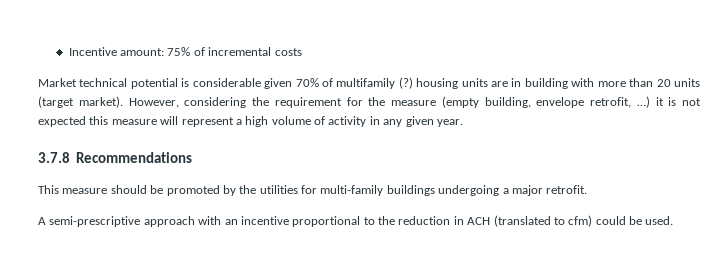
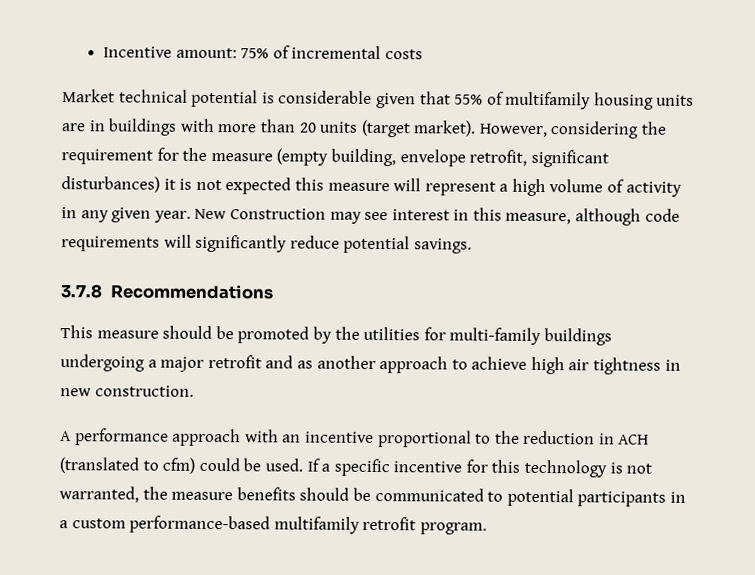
[295,78,319,87] 70% -> [419,91,484,105] that 55%
[398,77,413,89] (?) -> (592, 100) none
[524,78,568,89] building -> [108,118,178,136] buildings
[636,96,650,108] …) -> [530,149,609,168] [61,176,160,193] significant disturbances)
(463, 123) none -> [194,207,680,226] [61,234,472,254] New Construction may see interest in this measure, although code requirements will significantly reduce potential savings.
[546,185,588,194] retrofit. -> [207,354,681,375] [60,385,194,397] retrofit and as another approach to achieve high air tightness in new construction.
[49,216,141,227] semi-prescriptive -> [74,428,169,446] performance
(674, 220) none -> [306,458,653,478] [59,486,686,507] [59,515,487,535] If a specific incentive for this technology is not warranted, the measure benefits should be communicated to potential participants in a custom performance-based multifamily retrofit program.

